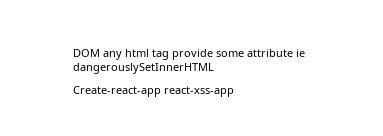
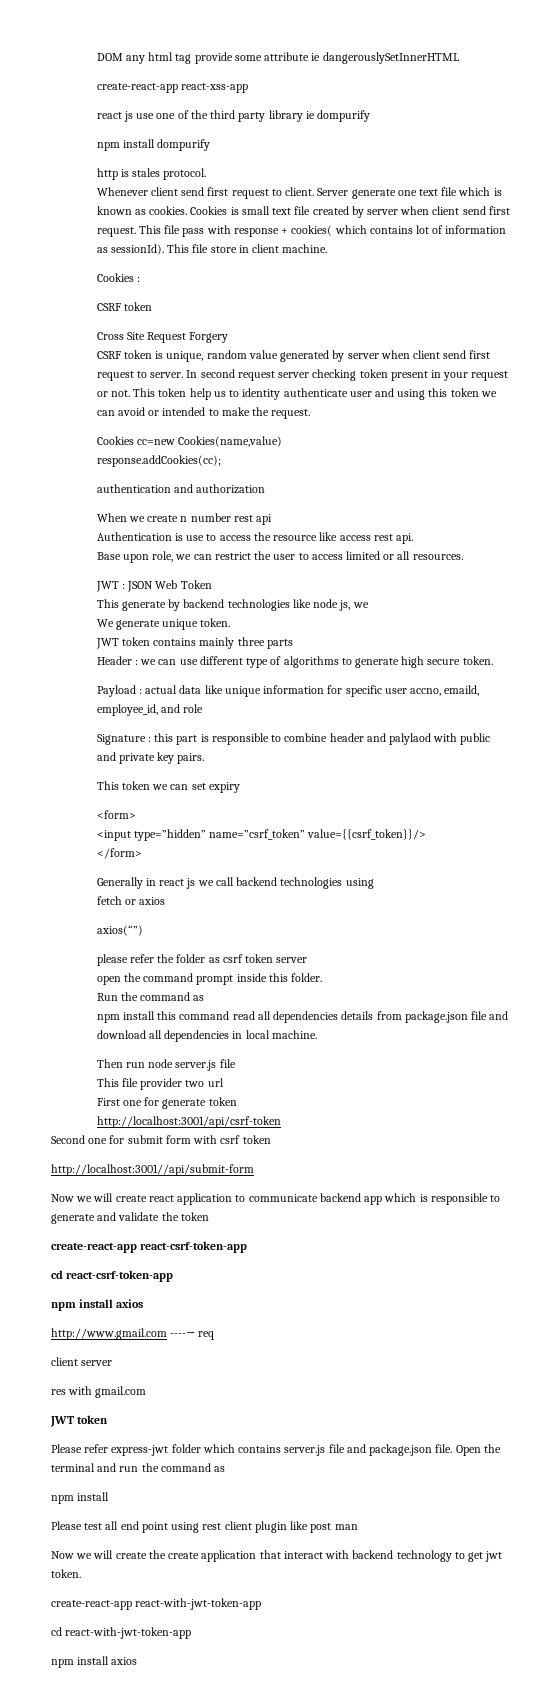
[72,86,161,97] Create-react-app -> [96,83,178,93] create-react-app
(234, 91) none -> [96,110,371,122] [96,139,211,151] [96,168,207,180] [96,187,502,199] [96,206,510,218] [96,225,507,237] [96,244,328,255] [96,273,140,282] [96,302,152,311] [96,332,229,343] [96,350,491,362] [96,369,509,381] [96,388,497,400] [96,407,311,419] [96,436,283,447] [96,455,221,467] [96,484,266,494] [96,513,273,525] [96,532,414,544] [96,551,463,563] [95,580,212,592] [96,599,369,611] [96,618,231,630] [95,637,293,649] [96,656,493,668] [96,685,480,697] [96,704,204,716] [96,733,491,745] [96,752,205,764] [96,781,240,793] [96,810,136,819] [96,829,427,841] [96,848,142,859] [96,877,374,889] [96,896,166,905] [96,925,143,936] [96,954,308,966] [96,973,323,985] [96,992,205,1001] [96,1011,509,1023] [96,1030,317,1042] [96,1059,236,1071] [96,1078,224,1090] [96,1097,237,1109] [96,1116,281,1128] [51,1135,271,1144] [51,1164,254,1176] [51,1193,501,1205] [51,1212,209,1224] [51,1241,248,1253] [51,1270,174,1282] [51,1299,144,1311] [51,1328,215,1340] [51,1357,113,1366] [51,1386,147,1398] [50,1415,109,1427] [51,1444,501,1456] [51,1463,226,1472] [51,1492,110,1504] [51,1521,358,1533] [51,1550,503,1562] [51,1569,81,1578] [51,1598,262,1610] [51,1627,192,1639] [51,1656,138,1668] // react js use one of the third party library ie dompurify // npm install dompurify // http is stales protocol. // Whenever client send first request to client. Server generate one text file which is known as cookies. Cookies is small text file created by server when client send first request. This file pass with response + cookies( which contains lot of information as sessionId). This file store in client machine. // Cookies : // CSRF token // Cross Site Request Forgery // CSRF token is unique, random value generated by server when client send first request to server. In second request server checking token present in your request or not. This token help us to identity authenticate user and using this token we can avoid or intended to make the request. // Cookies cc=new Cookies(name,value) // response.addCookies(cc); // authentication and authorization // When we create n number rest api // Authentication is use to access the resource like access rest api. // Base upon role, we can restrict the user to access limited or all resources. // JWT : JSON Web Token // This generate by backend technologies like node js, we // We generate unique token. // JWT token contains mainly three parts // Header : we can use different type of algorithms to generate high secure token. // Payload : actual data like unique information for specific user accno, emaild, employee_id, and role // Signature : this part is responsible to combine header and palylaod with public and private key pairs. // This token we can set expiry // <form> // <input type=”hidden” name=”csrf_token” value={{csrf_token}}/> // </form> // Generally in react js we call backend technologies using // fetch or axios // axios(“”) // please refer the folder as csrf token server // open the command prompt inside this folder. // Run the command as // npm install this command read all dependencies details from package.json file and download all dependencies in local machine. // Then run node server.js file // This file provider two url // First one for generate token // http://localhost:3001/api/csrf-token // Second one for submit form with csrf token // http://localhost:3001//api/submit-form // Now we will create react application to communicate backend app which is responsible to generate and validate the token // create-react-app react-csrf-token-app // cd react-csrf-token-app // npm install axios // http://www.gmail.com ----→ req // client server // res with gmail.com // JWT token // Please refer express-jwt folder which contains server.js file and package.json file. Open the terminal and run the command as // npm install // Please test all end point using rest client plugin like post man // Now we will create the create application that interact with backend technology to get jwt token. // create-react-app react-with-jwt-token-app // cd react-with-jwt-token-app // npm install axios

